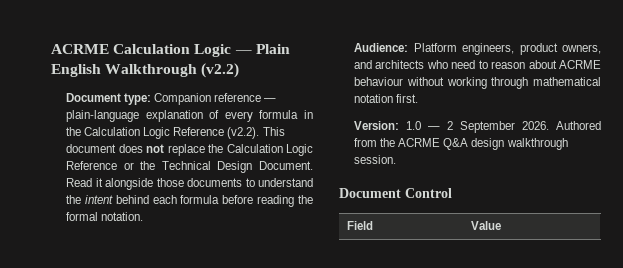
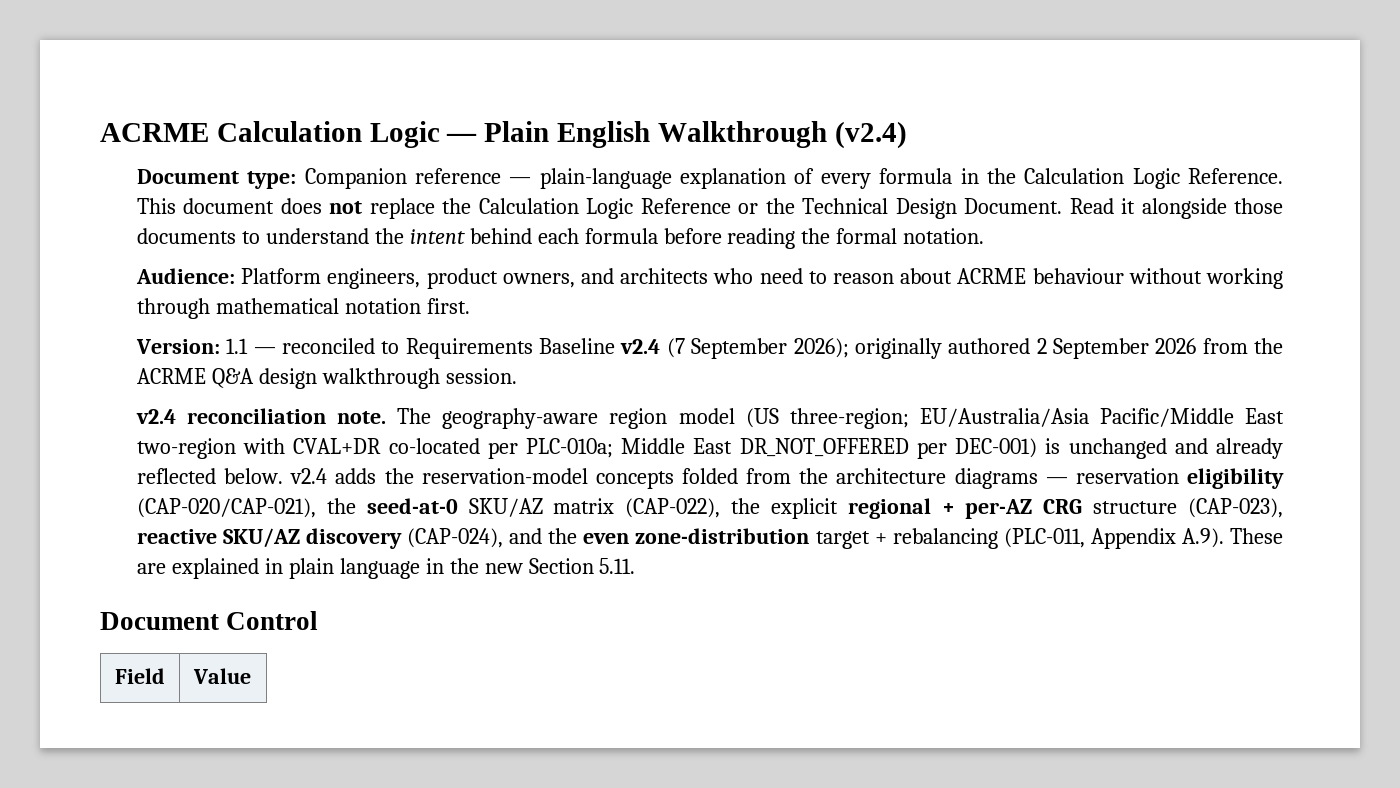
[201,63,240,78] (v2.2) -> [834,121,907,149] (v2.4)
[173,127,260,139] Reference (v2.2). -> [1187,168,1283,184] Reference.
[406,121,601,133] 1.0 — 2 September 2026. Authored -> [226,338,1197,359] 1.1 — reconciled to Requirements Baseline v2.4 (7 September 2026); originally authored 2 September 2026
(397, 159) none -> [135,408,1285,429] [136,438,1283,459] [136,468,1284,489] [136,498,1284,519] [136,528,1284,549] [136,558,636,579] // v2.4 reconciliation note. The geography-aware region model (US three-region; EU/Australia/Asia Pacific/Middle East two-region with CVAL+DR co-located per PLC-010a; Middle East DR_NOT_OFFERED per DEC-001) is unchanged and already reflected below. v2.4 adds the reservation-model concepts folded from the architecture diagrams — reservation eligibility (CAP-020/CAP-021), the seed-at-0 SKU/AZ matrix (CAP-022), the explicit regional + per-AZ CRG structure (CAP-023), reactive SKU/AZ discovery (CAP-024), and the even zone-distribution target + rebalancing (PLC-011, Appendix A.9). These are explained in plain language in the new Section 5.11.

